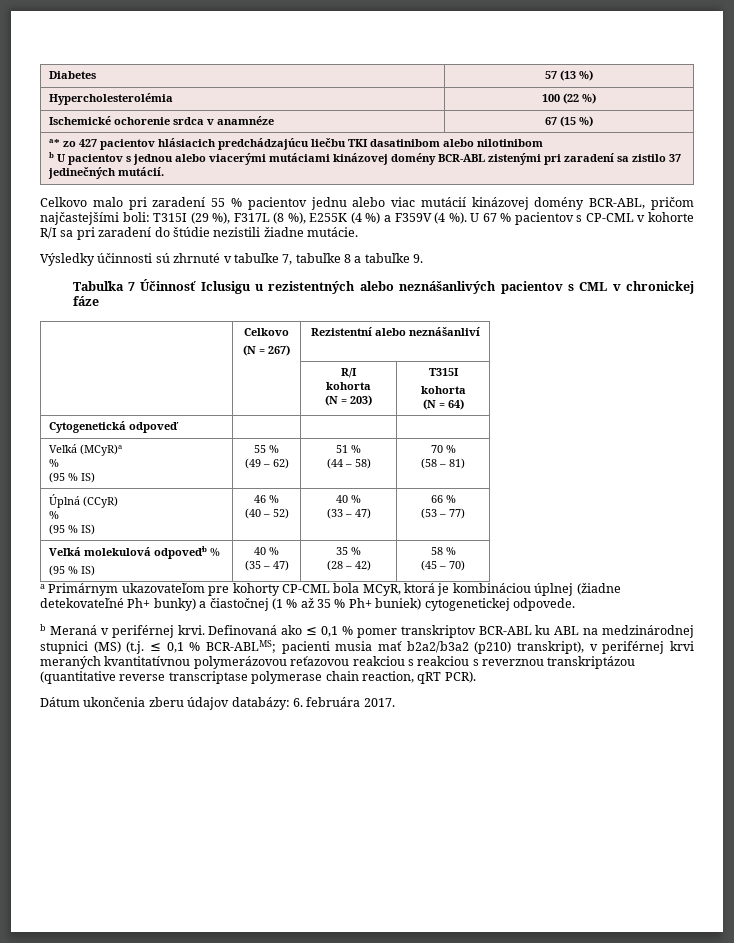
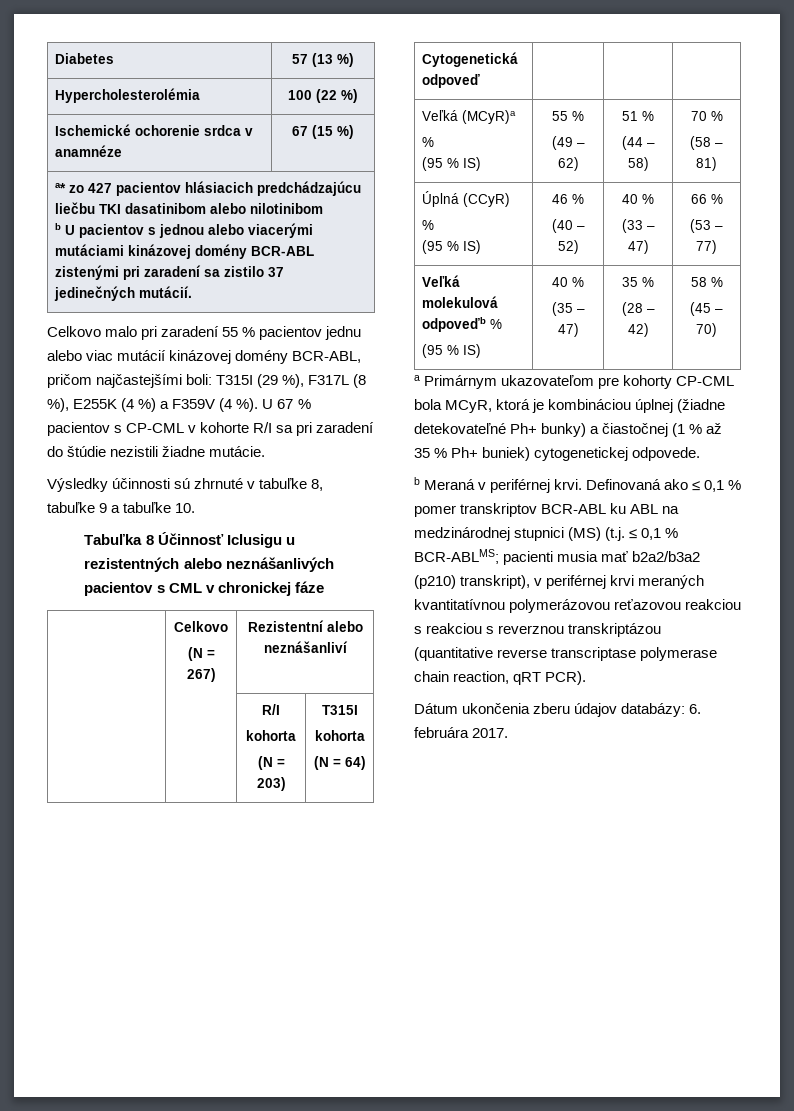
[282,253,351,265] 7, tabuľke 8 -> [311,479,324,491] [47,502,108,513] 8, tabuľke 9
[413,254,424,263] 9. -> [175,503,196,513] 10.
[128,282,136,291] 7 -> [145,535,154,545] 8

